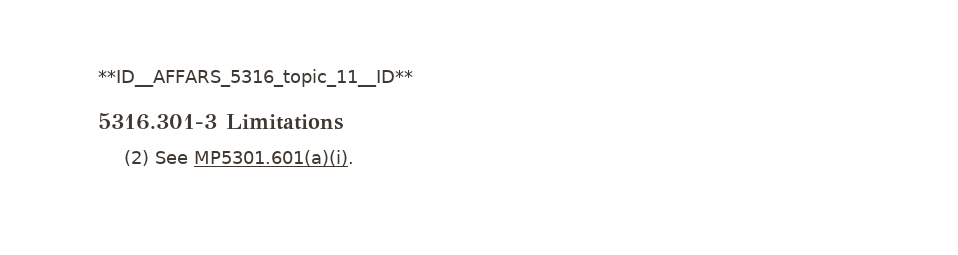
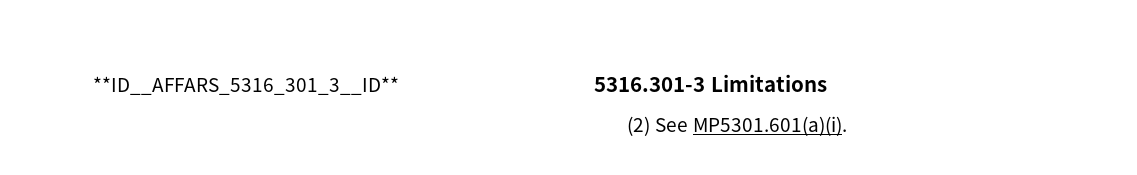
[98,69,413,87] **ID__AFFARS_5316_topic_11__ID** -> [93,76,399,95] **ID__AFFARS_5316_301_3__ID**

